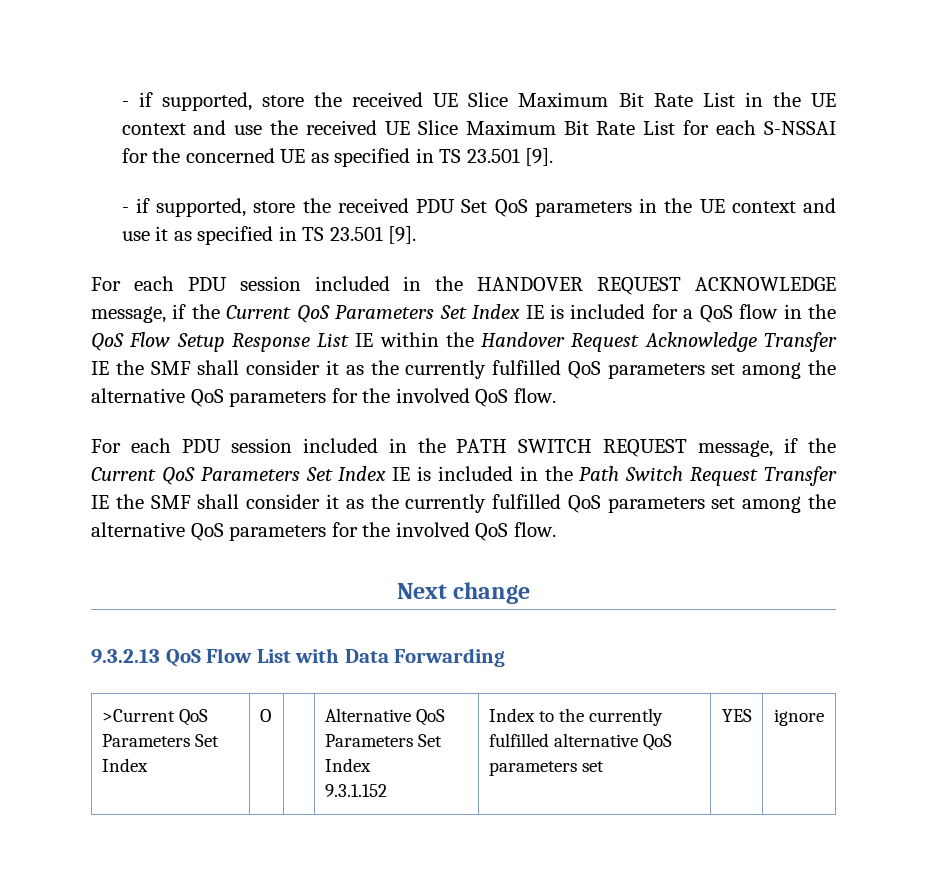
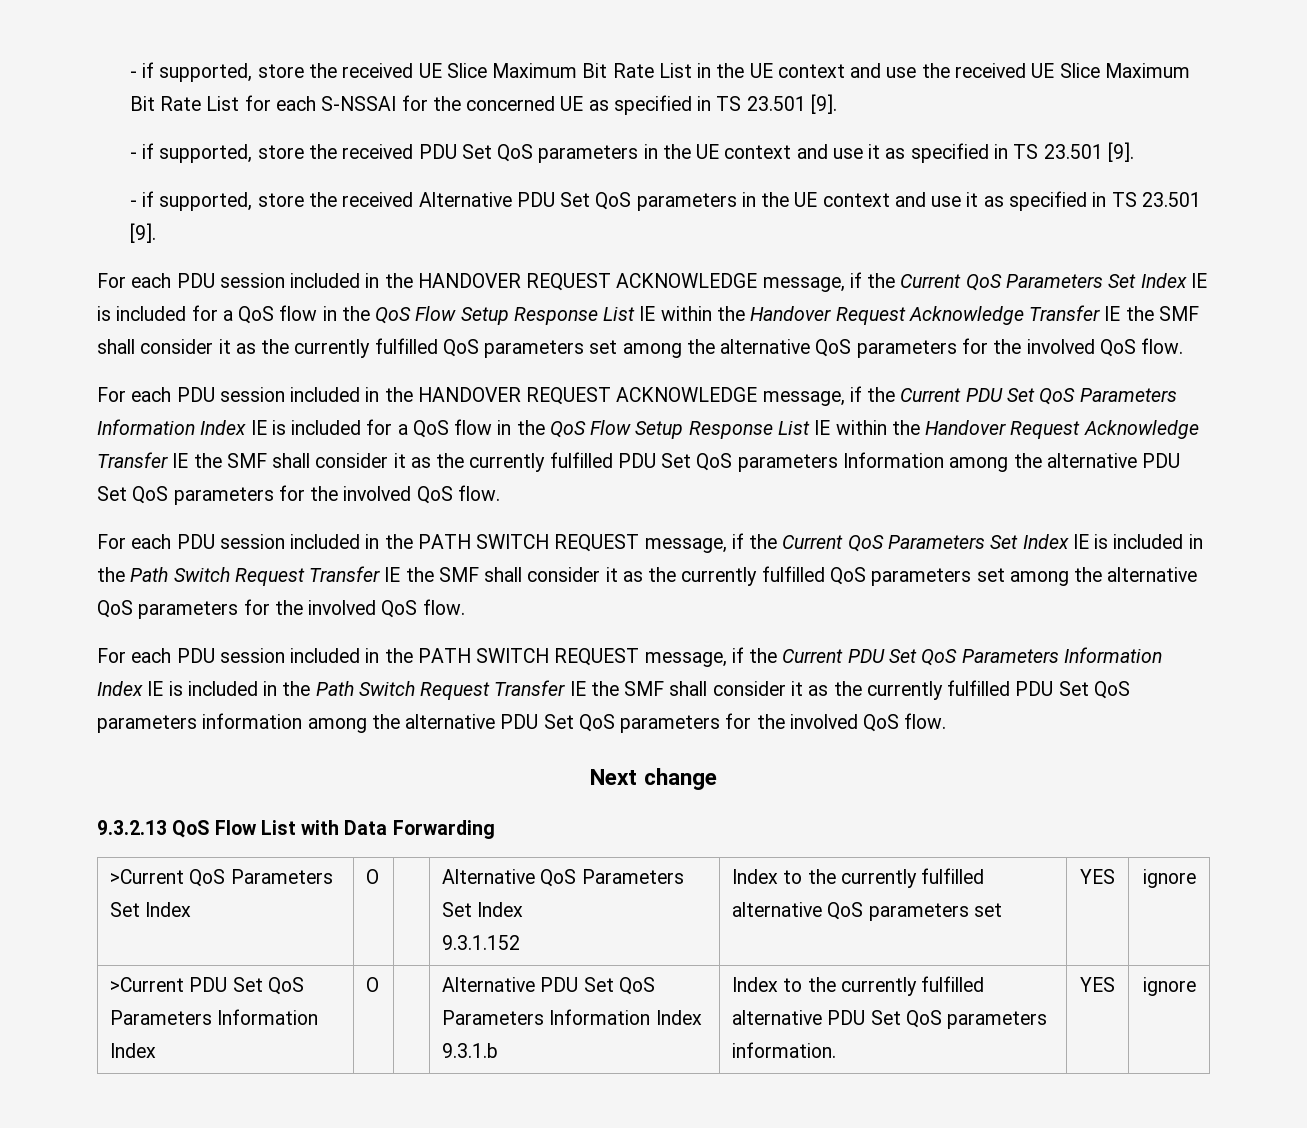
(417, 235) none -> [129,191,1201,211] [129,223,156,243] // - if supported, store the received Alternative PDU Set QoS parameters in the UE context and use it as specified in TS 23.501 [9].
(556, 395) none -> [97,386,1177,406] [97,419,1199,439] [97,452,1181,472] [97,485,500,505] // For each PDU session included in the HANDOVER REQUEST ACKNOWLEDGE message, if the Current PDU Set QoS Parameters Information Index IE is included for a QoS flow in the QoS Flow Setup Response List IE within the Handover Request Acknowledge Transfer IE the SMF shall consider it as the currently fulfilled PDU Set QoS parameters Information among the alternative PDU Set QoS parameters for the involved QoS flow.
(556, 529) none -> [97,647,1162,667] [97,680,1130,700] [97,713,947,733] // For each PDU session included in the PATH SWITCH REQUEST message, if the Current PDU Set QoS Parameters Information Index IE is included in the Path Switch Request Transfer IE the SMF shall consider it as the currently fulfilled PDU Set QoS parameters information among the alternative PDU Set QoS parameters for the involved QoS flow.
(825, 717) none -> [110,977,305,995] [110,1009,319,1025] [110,1043,157,1058] [366,977,380,992] [442,977,656,995] [442,1009,702,1025] [442,1043,499,1058] [732,976,985,996] [732,1010,1048,1029] [732,1042,837,1058] [1080,977,1115,992] [1142,977,1196,996] // >Current PDU Set QoS Parameters Information Index | O | | Alternative PDU Set QoS Parameters Information Index 9.3.1.b | Index to the currently fulfilled alternative PDU Set QoS parameters information. | YES | ignore

